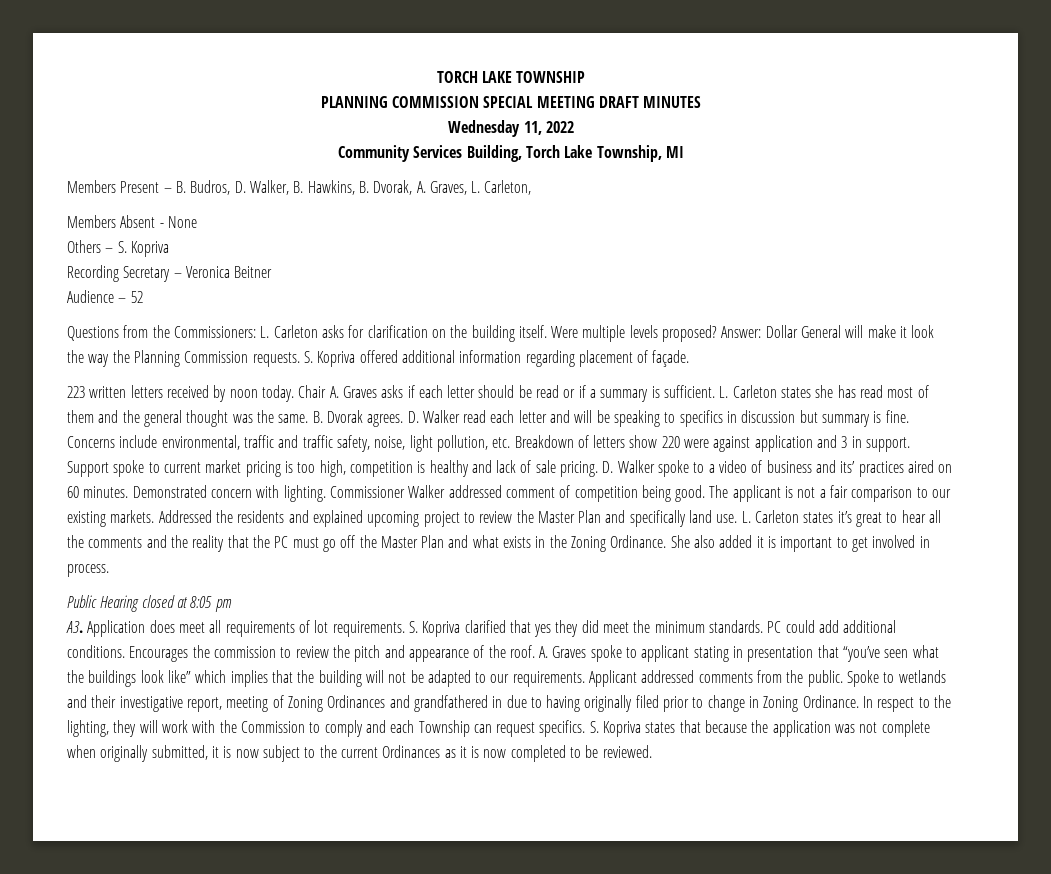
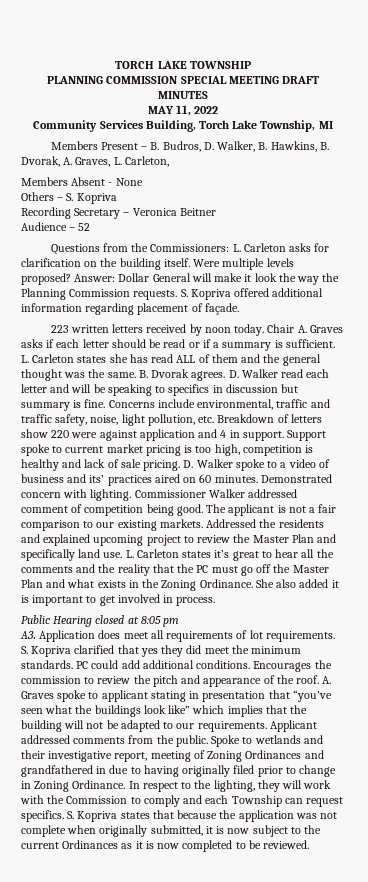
[448,120,521,137] Wednesday -> [147,106,174,114] MAY
[887,387,914,398] most -> [176,355,196,363] ALL
[841,436,848,448] 3 -> [220,430,227,438] 4

